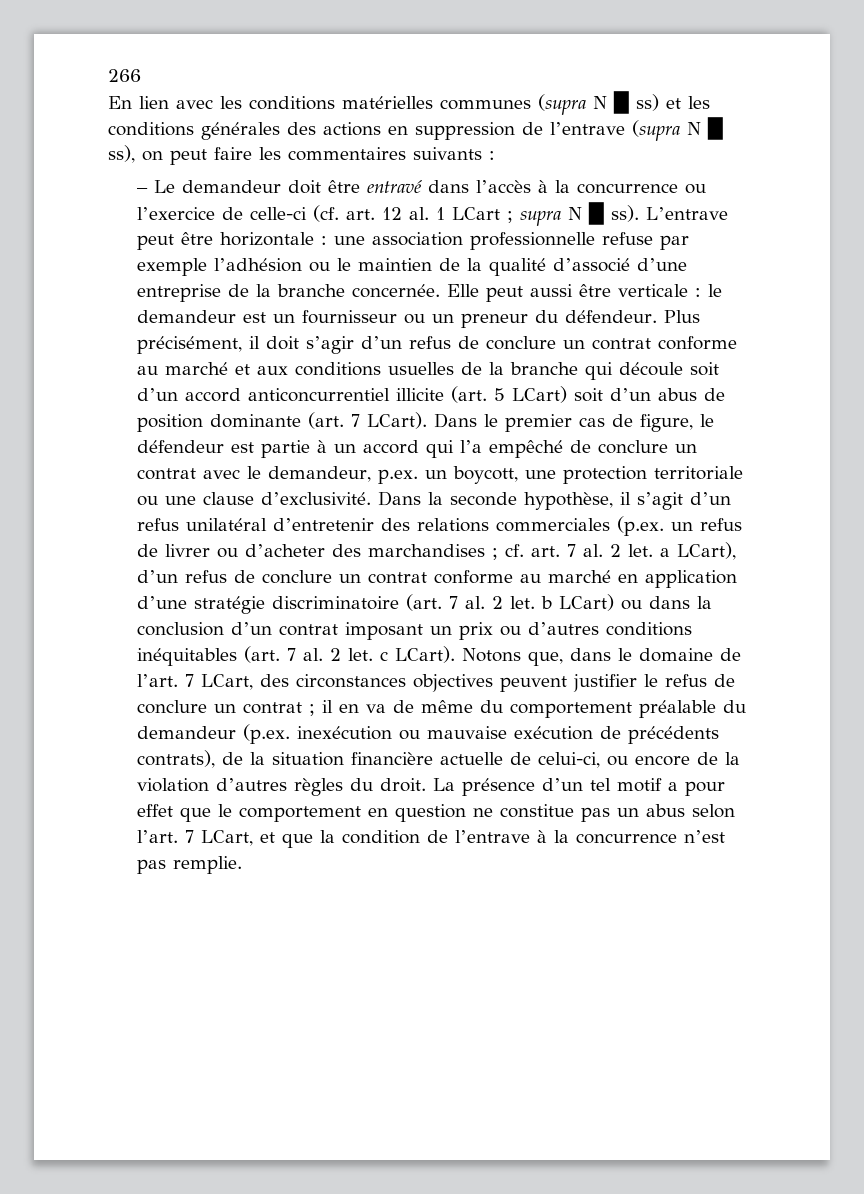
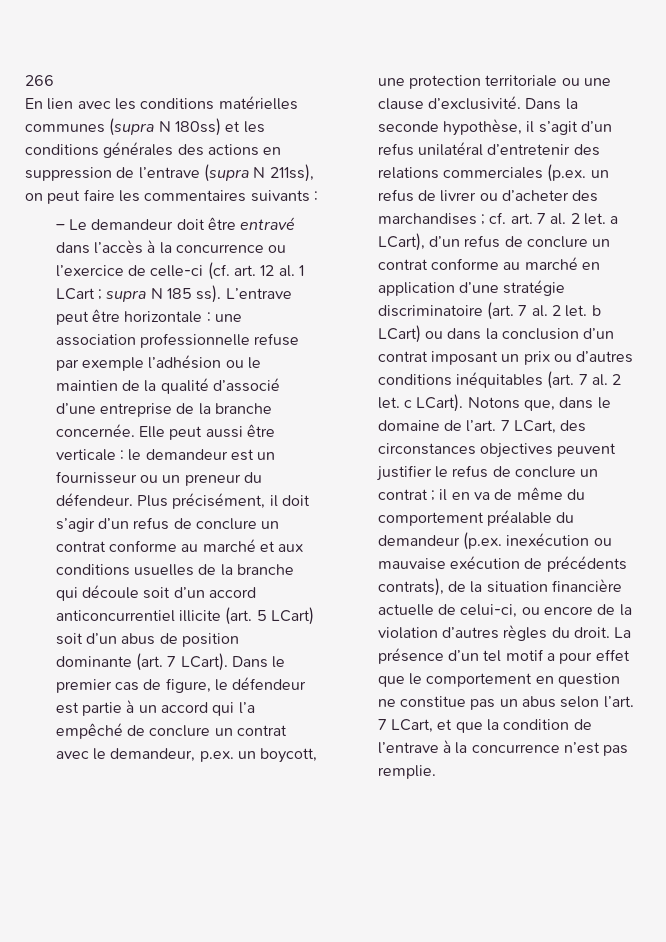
[613,91,659,114] █ ss) -> [174,118,221,136] 180ss)
[707,117,723,140] [108,145,135,163] █ ss), -> [269,164,314,182] 211ss),
[588,202,605,225] █ -> [167,288,193,299] 185

